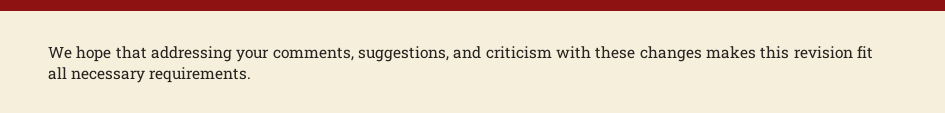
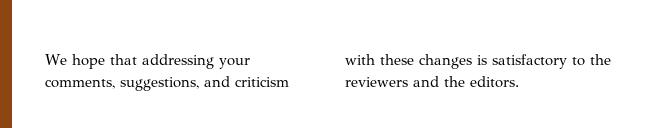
[706,46,874,59] [48,67,252,83] makes this revision fit all necessary requirements. -> [477,54,611,69] [345,76,519,88] is satisfactory to the reviewers and the editors.

